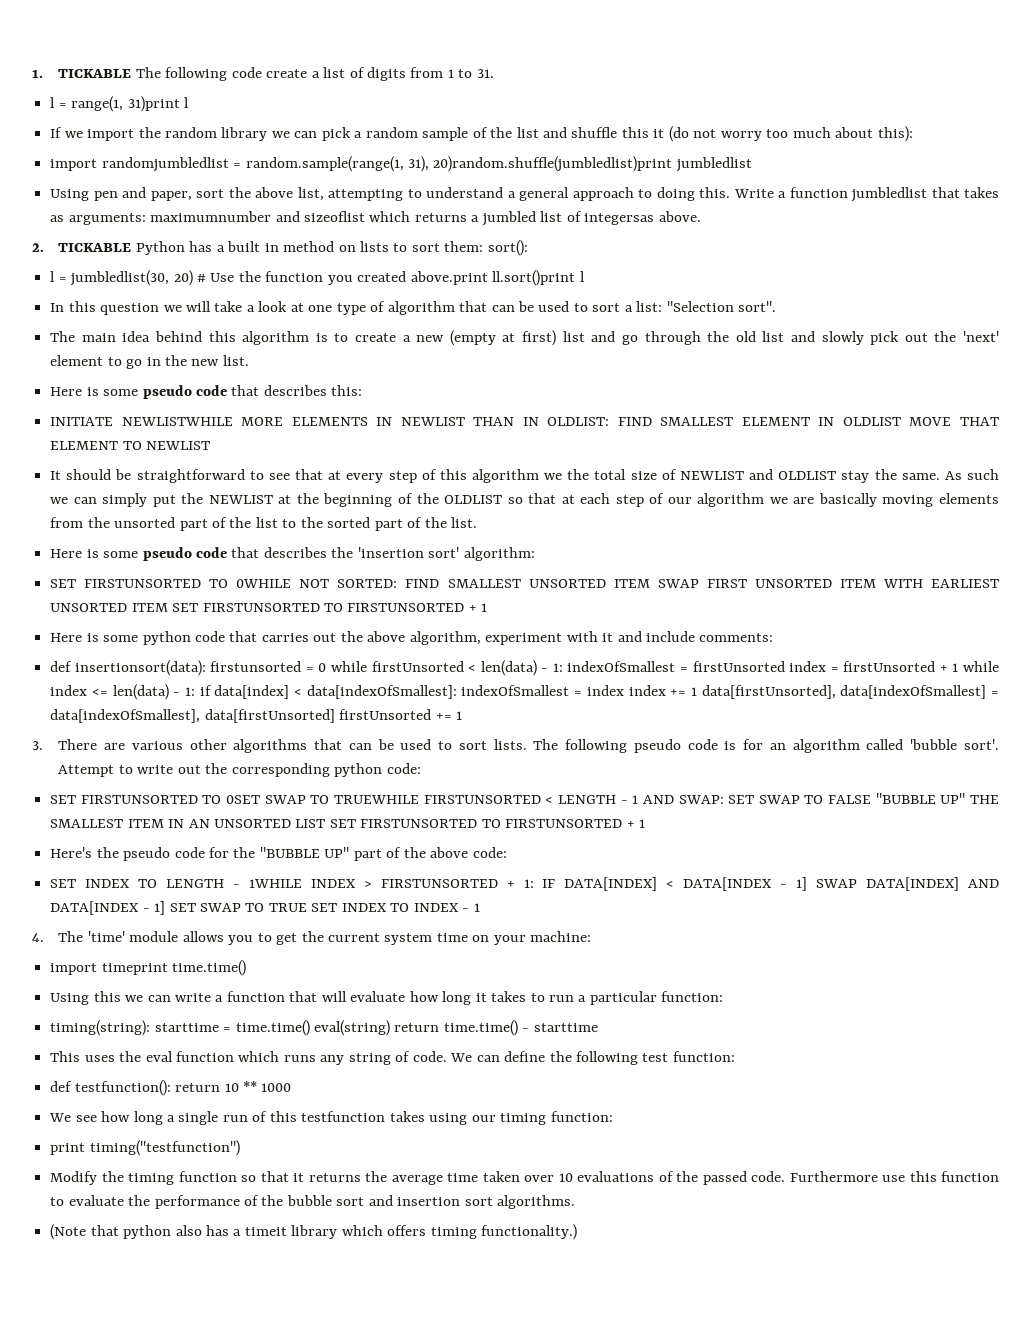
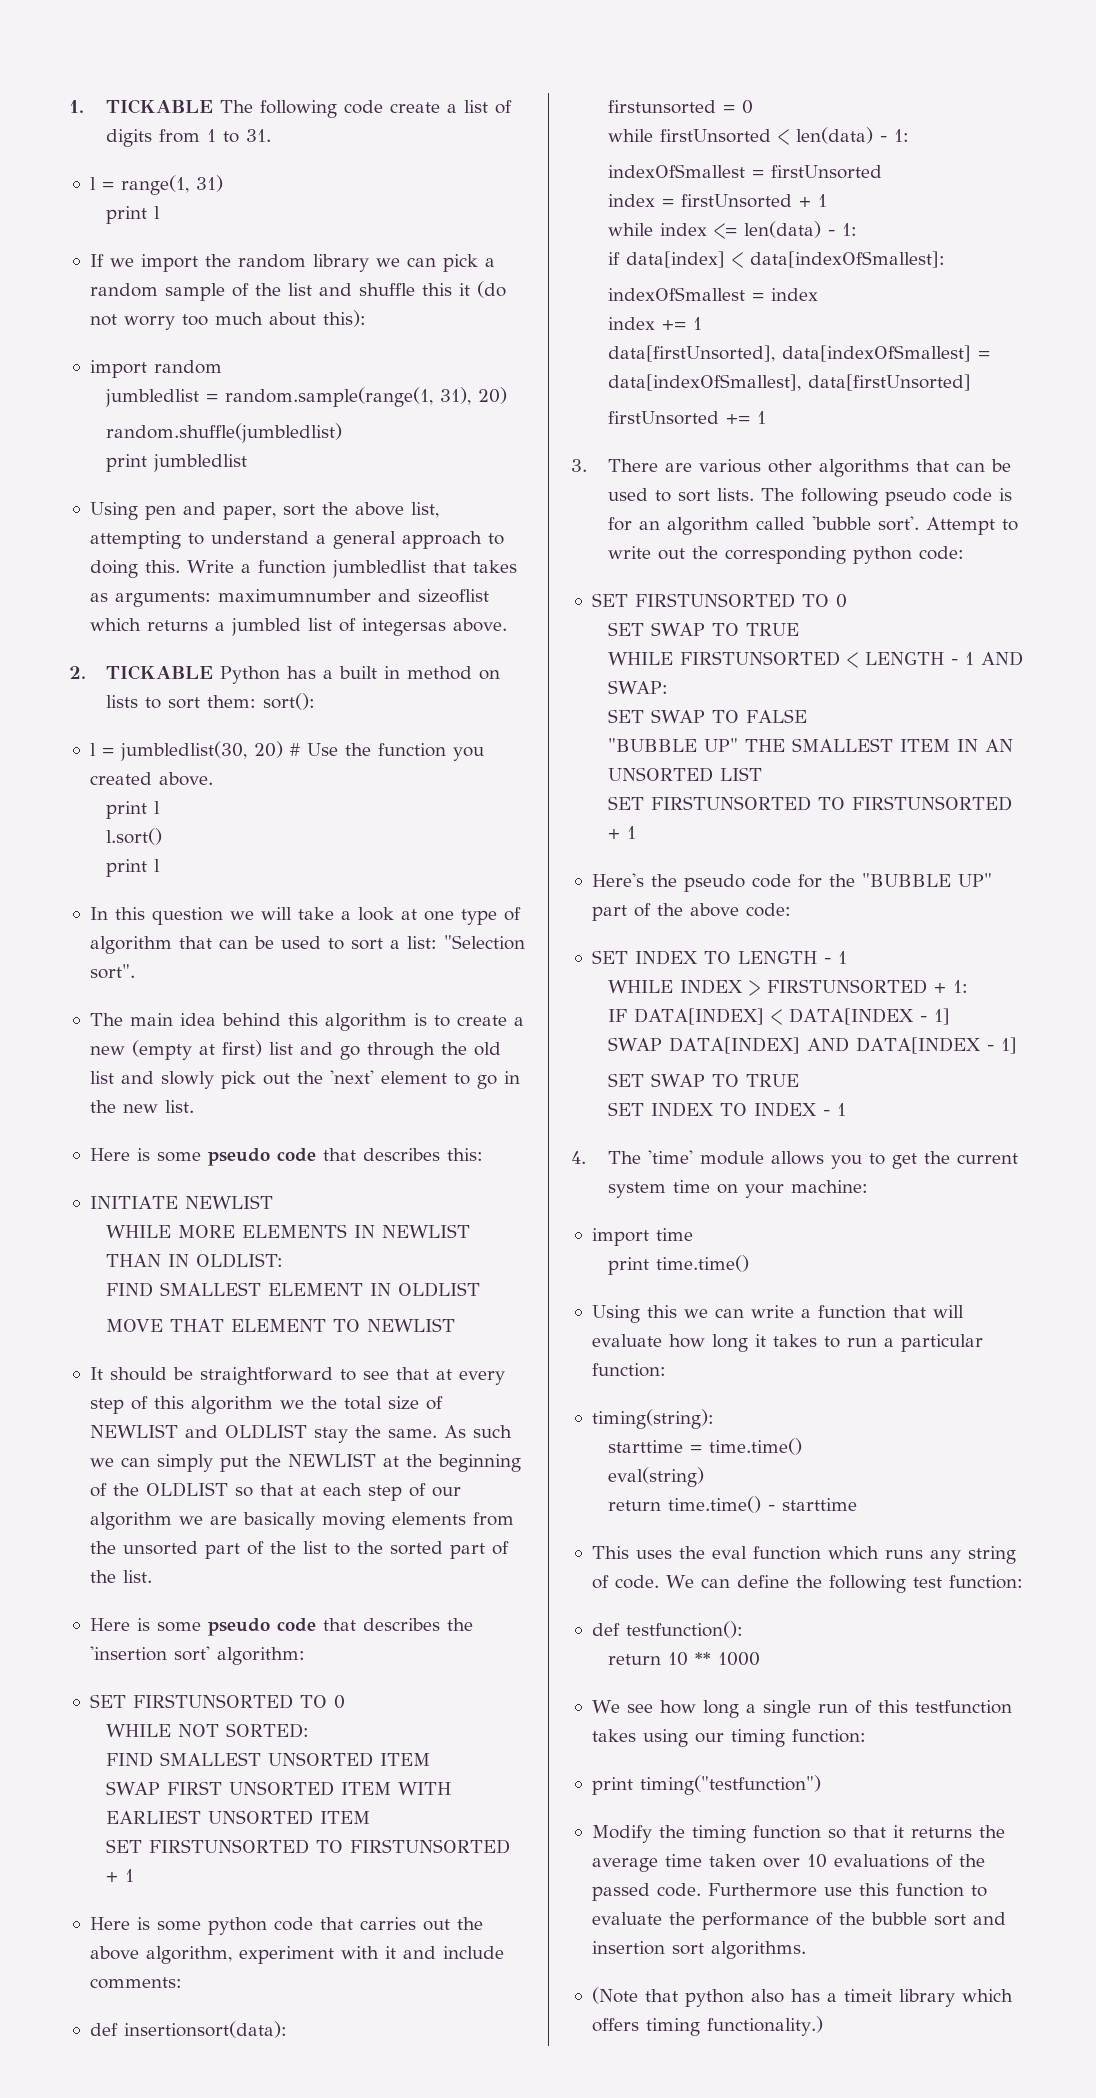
[127,96,180,112] 31)print -> [195,175,223,192] [105,206,147,224] 31) // print
[101,157,229,172] randomjumbledlist -> [153,360,222,374] [104,389,199,407] random // jumbledlist
[433,156,673,172] 20)random.shuffle(jumbledlist)print -> [477,387,507,404] [105,423,342,443] [105,454,147,472] 20) // random.shuffle(jumbledlist) // print
[410,270,576,286] above.print ll.sort()print -> [158,772,213,786] [105,801,160,819] [105,828,162,845] [105,859,147,877] above. // print l // l.sort() // print
[121,417,233,426] NEWLISTWHILE -> [184,1195,273,1209] [105,1225,171,1238] NEWLIST // WHILE
(610, 421) none -> (284, 1260) //
(901, 421) none -> (480, 1289) //
[236,579,292,588] 0WHILE -> [333,1695,345,1709] [105,1724,171,1737] 0 // WHILE
(398, 583) none -> (309, 1730) //
(650, 583) none -> (430, 1759) //
(168, 607) none -> (370, 1817) //
(206, 668) none -> (287, 2029) //
(327, 667) none -> (753, 107) //
(563, 667) none -> (909, 135) //
(785, 666) none -> (882, 172) //
(959, 667) none -> (827, 200) //
(195, 691) none -> (857, 229) //
(457, 692) none -> (945, 259) //
(624, 690) none -> (818, 294) //
(697, 691) none -> (702, 323) //
(335, 716) none -> (971, 382) //
[226,795,420,804] 0SET SWAP TO TRUEWHILE -> [835,594,847,608] [607,622,800,636] [607,652,673,665] 0 // SET SWAP TO TRUE // WHILE
(724, 799) none -> (669, 687) //
(872, 799) none -> (808, 716) //
(326, 823) none -> (762, 774) //
[248,879,302,888] 1WHILE -> [837,951,847,964] [607,980,673,993] 1 // WHILE
(534, 883) none -> (968, 986) //
(808, 884) none -> (951, 1016) //
[169,903,307,912] SET SWAP TO TRUE -> [607,1073,800,1087] // SET SWAP TO TRUE //
[101,963,168,975] timeprint -> [655,1228,693,1241] [607,1257,649,1275] time // print
(151, 1028) none -> (714, 1419) //
(310, 1028) none -> (802, 1446) //
(390, 1028) none -> (704, 1477) //
(171, 1088) none -> (743, 1629) //

